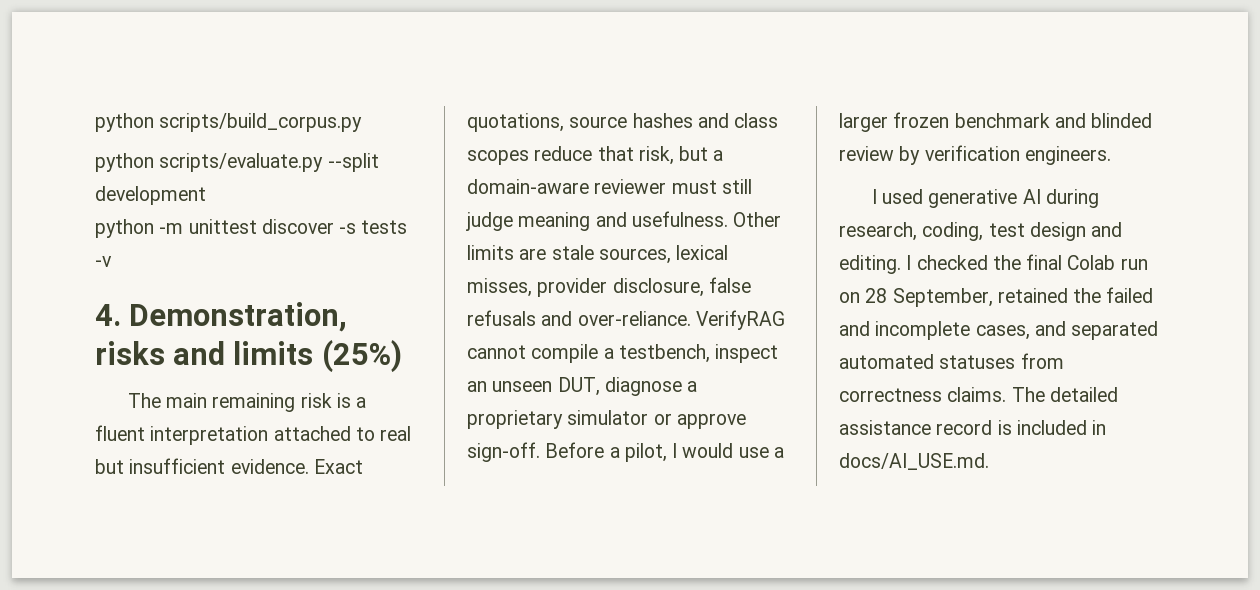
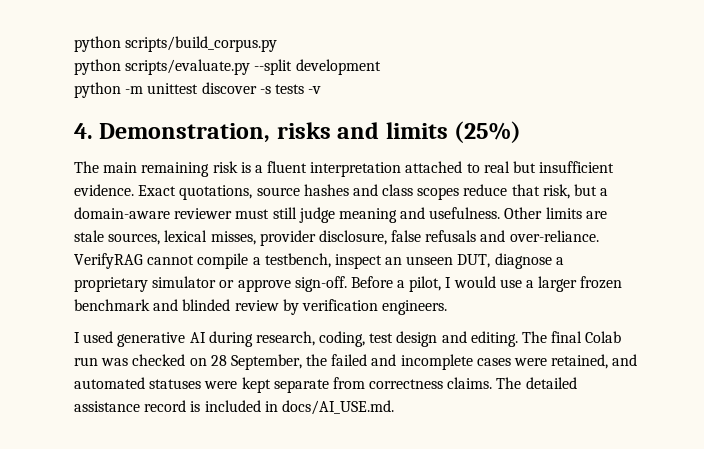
[906,255,1021,270] I checked the -> [522,331,548,343] The
(1148, 264) none -> [101,354,186,366] was checked
[997,288,1068,303] retained -> (302, 362) none
[975,321,1159,340] [839,354,1016,369] cases, and separated automated statuses -> [476,354,638,369] [74,377,329,393] cases were retained, and automated statuses were kept separate

